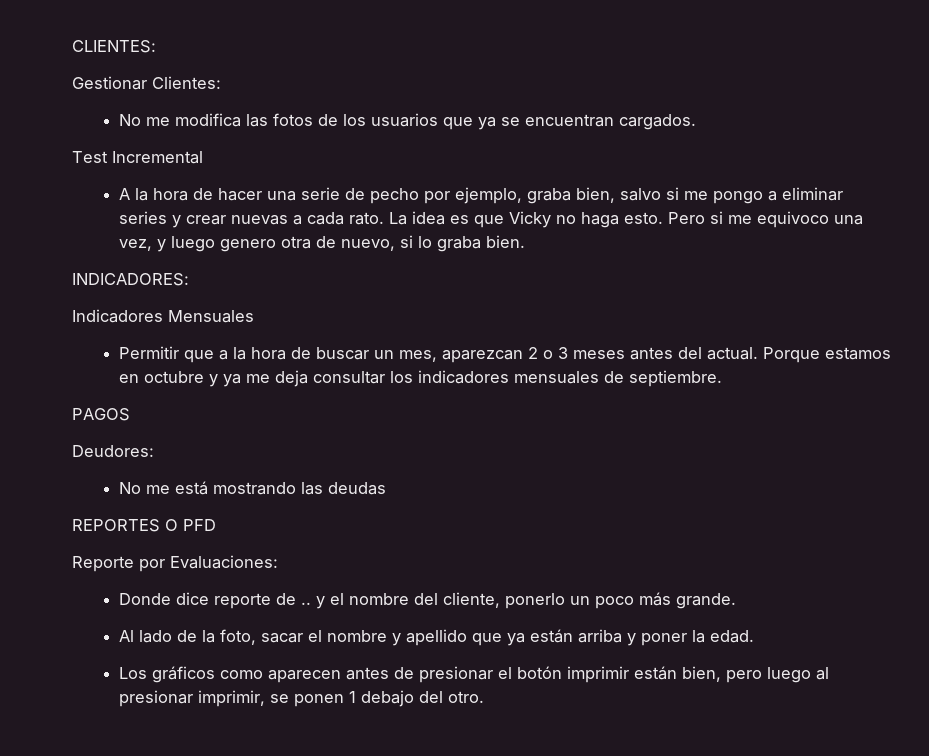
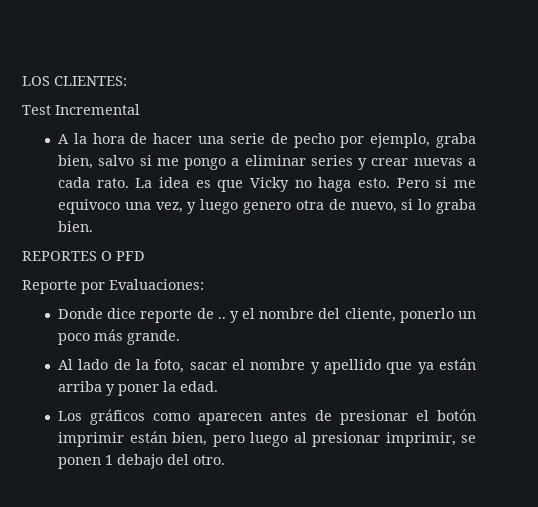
(72, 46) none -> [22,76,50,86] LOS
[72,76,221,90] [119,113,697,130] // Gestionar Clientes: // No me modifica las fotos de los usuarios que ya se encuentran cargados. -> (127, 81) none
[72,273,189,286] [72,309,254,323] [119,346,892,363] [119,370,723,387] [72,408,130,421] [72,445,154,457] [119,481,387,495] // INDICADORES: // Indicadores Mensuales // Permitir que a la hora de buscar un mes, aparezcan 2 o 3 meses antes del actual. Porque estamos en octubre y ya me deja consultar los indicadores mensuales de septiembre. // PAGOS // Deudores: // No me está mostrando las deudas -> (94, 226) none

